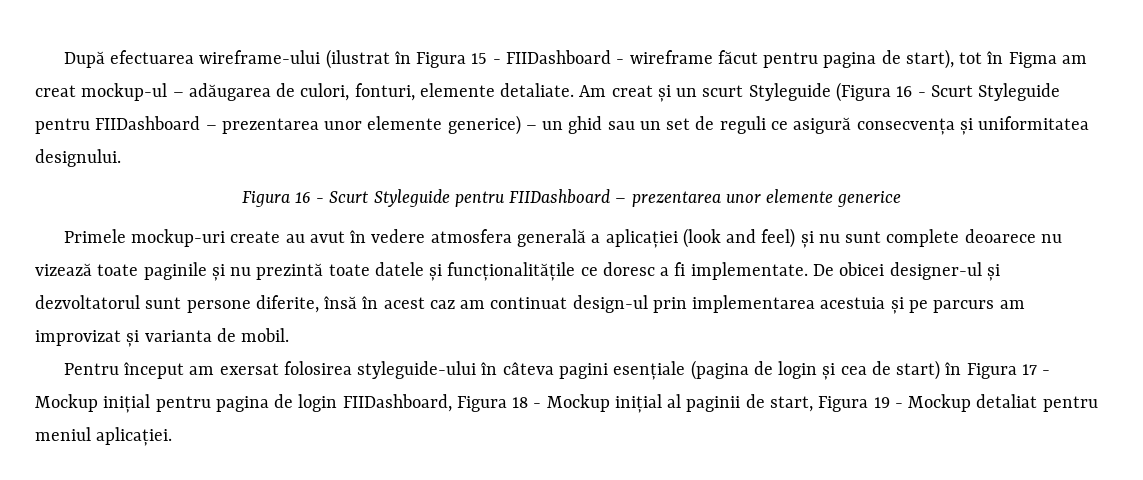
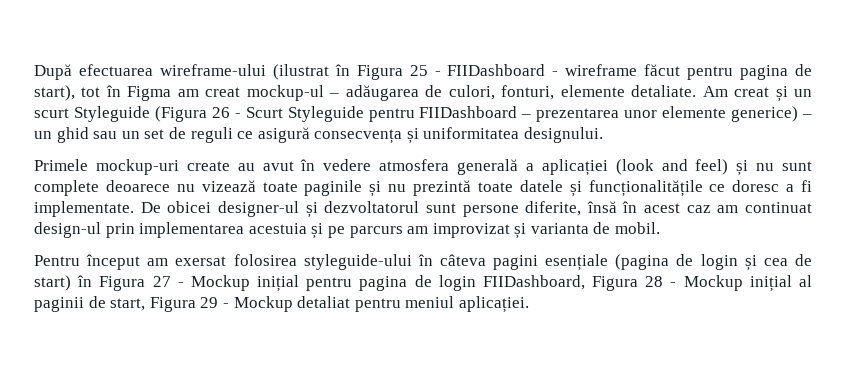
[471,53,488,64] 15 -> [409,65,428,76] 25
[896,86,913,97] 16 -> [211,107,230,118] 26
[241,189,902,207] // Figura 16 - Scurt Styleguide pentru FIIDashboard – prezentarea unor elemente generice -> (604, 135) none
[1021,364,1037,375] 17 -> [152,276,171,287] 27
[512,397,529,408] 18 -> [645,276,664,287] 28
[873,397,890,408] 19 -> [200,297,219,308] 29

